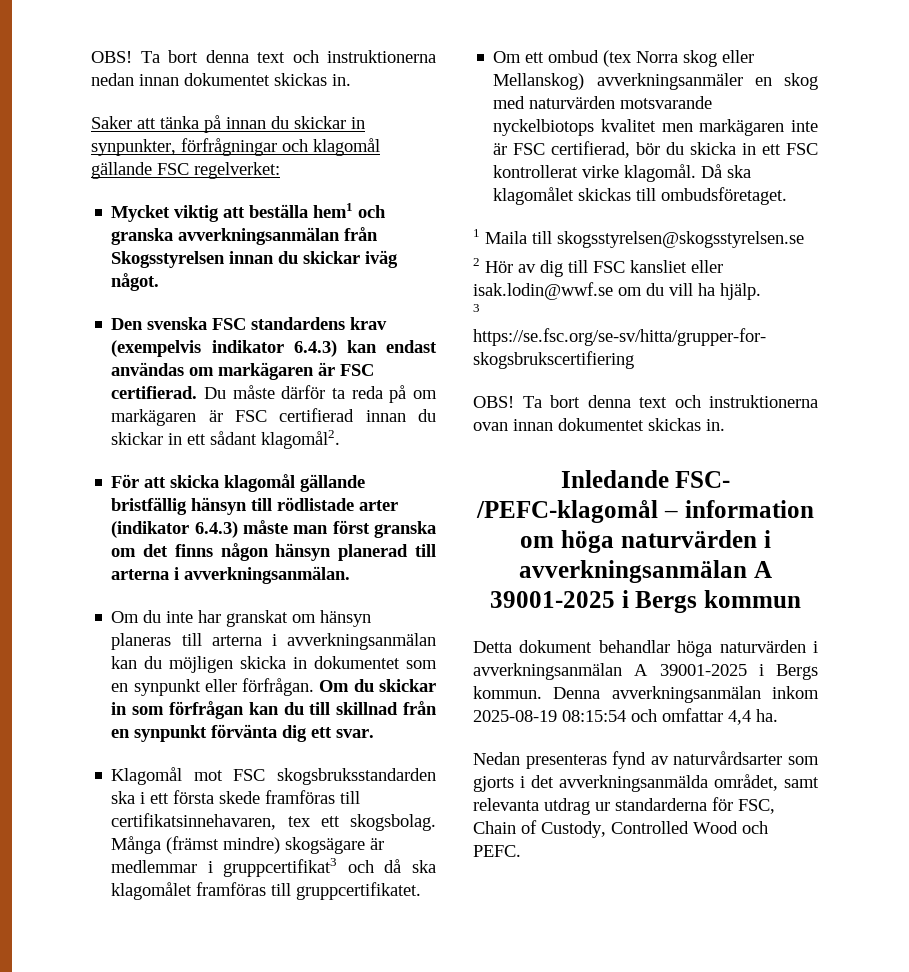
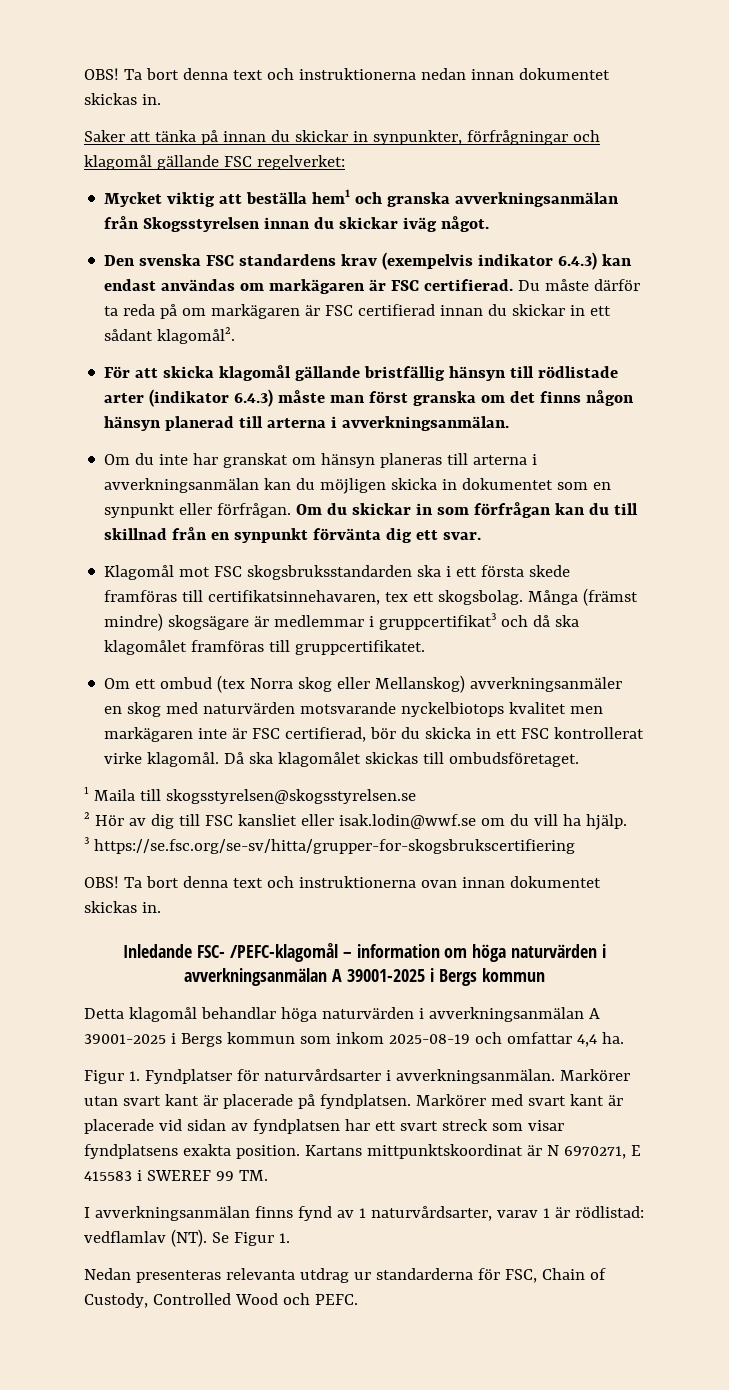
[519,640,593,653] dokument -> [128,1007,197,1022] klagomål
[473,686,761,703] kommun. Denna avverkningsanmälan -> [226,1032,331,1044] kommun som
[562,710,626,722] 08:15:54 -> (470, 1039) none
[473,751,819,769] [473,774,819,792] Nedan presenteras fynd av naturvårdsarter som gjorts i det avverkningsanmälda området, samt -> [84,1069,630,1084] [84,1094,623,1109] [84,1119,564,1134] [84,1144,641,1159] [84,1170,268,1181] [84,1206,644,1221] [84,1229,290,1247] [84,1268,221,1283] Figur 1. Fyndplatser för naturvårdsarter i avverkningsanmälan. Markörer utan svart kant är placerade på fyndplatsen. Markörer med svart kant är placerade vid sidan av fyndplatsen har ett svart streck som visar fyndplatsens exakta position. Kartans mittpunktskoordinat är N 6970271, E 415583 i SWEREF 99 TM. // I avverkningsanmälan finns fynd av 1 naturvårdsarter, varav 1 är rödlistad: vedflamlav (NT). Se Figur 1. // Nedan presenteras

